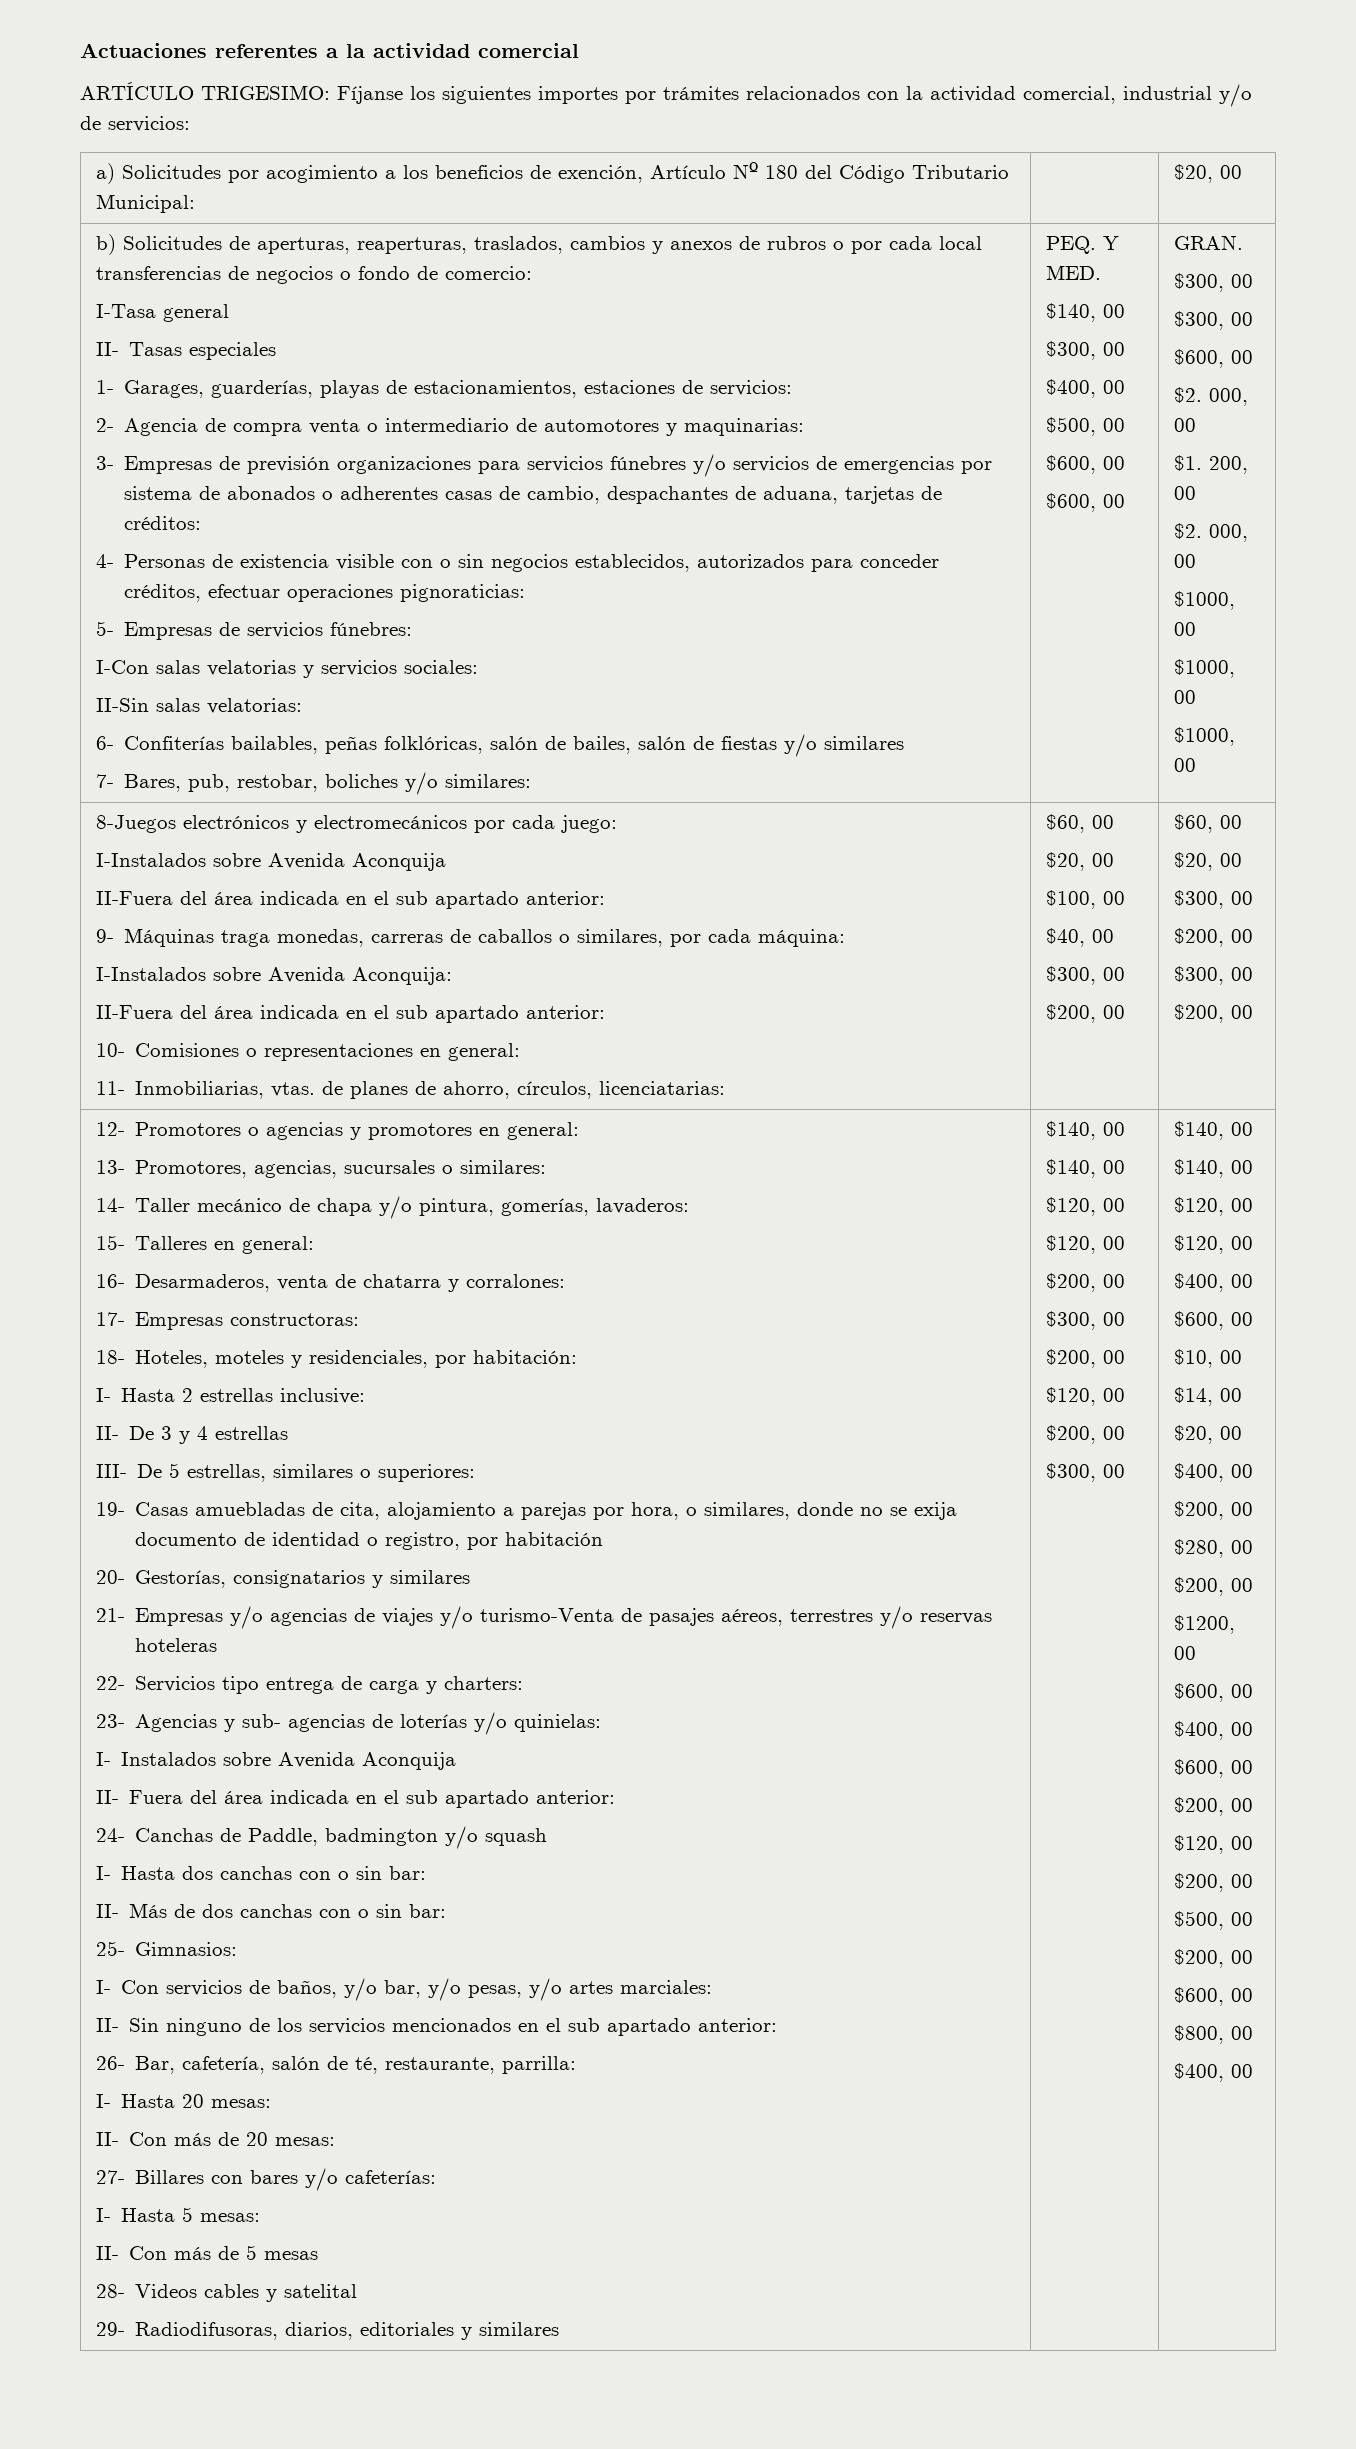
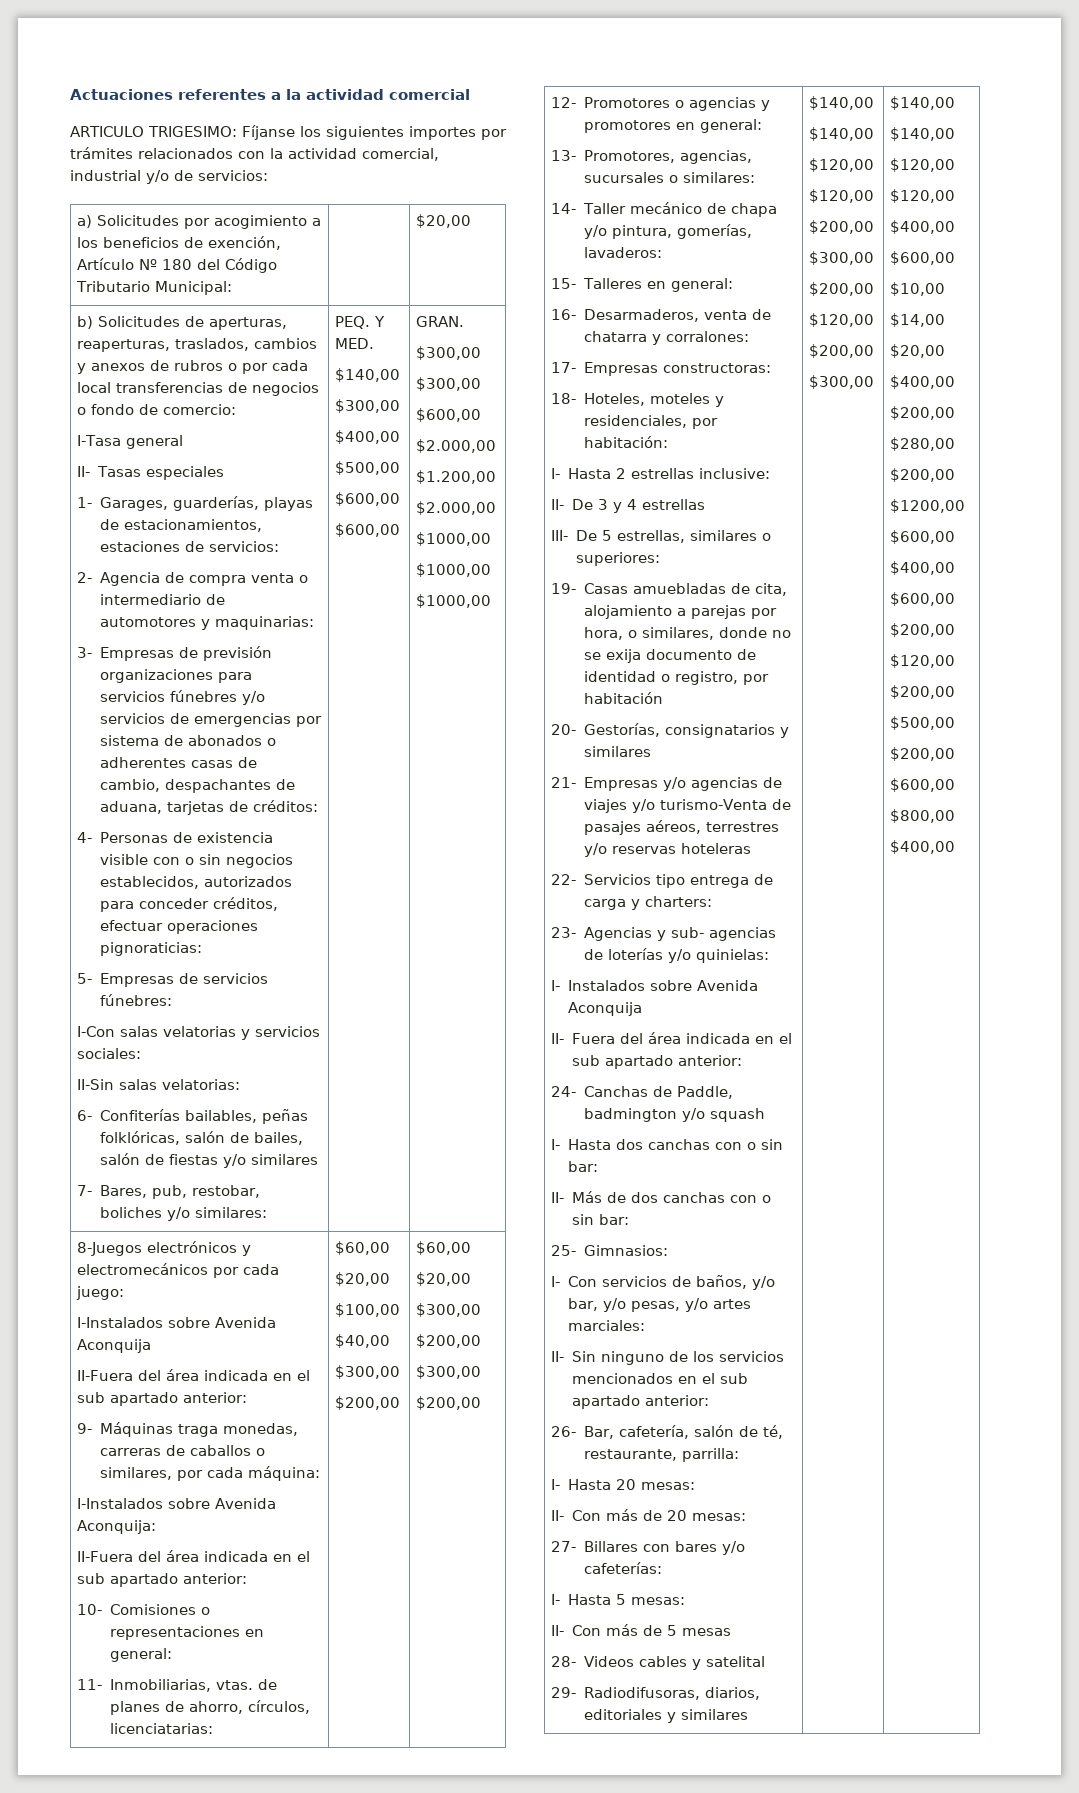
[80,82,194,100] ARTÍCULO -> [70,126,144,137] ARTICULO
[1174,164,1243,183] $20, 00 -> [416,214,472,228] $20,00
[1046,303,1126,322] [1046,341,1126,360] [1046,379,1126,398] [1046,417,1126,436] [1046,455,1126,474] [1046,493,1126,512] [1174,235,1244,250] [1174,273,1254,292] [1174,311,1254,330] [1174,349,1254,368] [1174,387,1249,406] [1174,418,1197,432] [1174,455,1249,474] [1174,486,1197,500] [1174,523,1249,542] [1174,554,1197,568] [1174,591,1236,610] [1174,622,1197,636] [1174,659,1236,678] [1174,690,1197,704] [1174,727,1236,746] [1174,758,1197,772] $140, 00 // $300, 00 // $400, 00 // $500, 00 // $600, 00 // $600, 00 | GRAN. // $300, 00 // $300, 00 // $600, 00 // $2. 000, 00 // $1. 200, 00 // $2. 000, 00 // $1000, 00 // $1000, 00 // $1000, 00 -> [335,368,401,382] [335,399,401,413] [335,430,401,444] [335,461,401,475] [335,492,401,506] [335,523,401,537] [416,316,465,327] [416,346,482,360] [416,377,482,391] [416,408,482,422] [416,439,497,453] [416,470,497,484] [416,501,497,515] [416,532,492,546] [416,563,492,577] [416,594,492,608] $140,00 // $300,00 // $400,00 // $500,00 // $600,00 // $600,00 | GRAN. // $300,00 // $300,00 // $600,00 // $2.000,00 // $1.200,00 // $2.000,00 // $1000,00 // $1000,00 // $1000,00
[1046,814,1115,833] [1046,852,1115,871] [1046,890,1126,909] [1046,928,1115,947] [1046,966,1126,985] [1046,1004,1126,1023] [1174,814,1243,833] [1174,852,1243,871] [1174,890,1254,909] [1174,928,1254,947] [1174,966,1254,985] [1174,1004,1254,1023] $60, 00 // $20, 00 // $100, 00 // $40, 00 // $300, 00 // $200, 00 | $60, 00 // $20, 00 // $300, 00 // $200, 00 // $300, 00 // $200, 00 -> [335,1241,391,1255] [335,1272,391,1286] [335,1303,401,1317] [335,1334,391,1348] [335,1365,401,1379] [335,1396,401,1410] [416,1241,472,1255] [416,1272,472,1286] [416,1303,482,1317] [416,1334,482,1348] [416,1365,482,1379] [416,1396,482,1410] $60,00 // $20,00 // $100,00 // $40,00 // $300,00 // $200,00 | $60,00 // $20,00 // $300,00 // $200,00 // $300,00 // $200,00
[1046,1121,1126,1140] [1046,1159,1126,1178] [1046,1197,1126,1216] [1046,1235,1126,1254] [1046,1273,1126,1292] [1046,1311,1126,1330] [1046,1349,1126,1368] [1046,1387,1126,1406] [1046,1425,1126,1444] [1046,1463,1126,1482] [1174,1121,1254,1140] [1174,1159,1254,1178] [1174,1197,1254,1216] [1174,1235,1254,1254] [1174,1273,1254,1292] [1174,1311,1254,1330] [1174,1349,1243,1368] [1174,1387,1243,1406] [1174,1425,1243,1444] [1174,1463,1254,1482] [1174,1501,1254,1520] [1174,1539,1254,1558] [1174,1577,1254,1596] [1174,1615,1236,1634] [1174,1646,1197,1660] [1174,1683,1254,1702] [1174,1721,1254,1740] [1174,1759,1254,1778] [1174,1797,1254,1816] [1174,1835,1254,1854] [1174,1873,1254,1892] [1174,1911,1254,1930] [1174,1949,1254,1968] [1174,1987,1254,2006] [1174,2025,1254,2044] [1174,2063,1254,2082] $140, 00 // $140, 00 // $120, 00 // $120, 00 // $200, 00 // $300, 00 // $200, 00 // $120, 00 // $200, 00 // $300, 00 | $140, 00 // $140, 00 // $120, 00 // $120, 00 // $400, 00 // $600, 00 // $10, 00 // $14, 00 // $20, 00 // $400, 00 // $200, 00 // $280, 00 // $200, 00 // $1200, 00 // $600, 00 // $400, 00 // $600, 00 // $200, 00 // $120, 00 // $200, 00 // $500, 00 // $200, 00 // $600, 00 // $800, 00 // $400, 00 -> [809,96,875,110] [809,127,875,141] [809,158,875,172] [809,189,875,203] [809,220,875,234] [809,251,875,265] [809,282,875,296] [809,313,875,327] [809,344,875,358] [809,375,875,389] [890,96,956,110] [890,127,956,141] [890,158,956,172] [890,189,956,203] [890,220,956,234] [890,251,956,265] [890,282,946,296] [890,313,946,327] [890,344,946,358] [890,375,956,389] [890,406,956,420] [890,437,956,451] [890,468,956,482] [890,499,966,513] [890,530,956,544] [890,561,956,575] [890,592,956,606] [890,623,956,637] [890,654,956,668] [890,685,956,699] [890,716,956,730] [890,747,956,761] [890,778,956,792] [890,809,956,823] [890,840,956,854] $140,00 // $140,00 // $120,00 // $120,00 // $200,00 // $300,00 // $200,00 // $120,00 // $200,00 // $300,00 | $140,00 // $140,00 // $120,00 // $120,00 // $400,00 // $600,00 // $10,00 // $14,00 // $20,00 // $400,00 // $200,00 // $280,00 // $200,00 // $1200,00 // $600,00 // $400,00 // $600,00 // $200,00 // $120,00 // $200,00 // $500,00 // $200,00 // $600,00 // $800,00 // $400,00

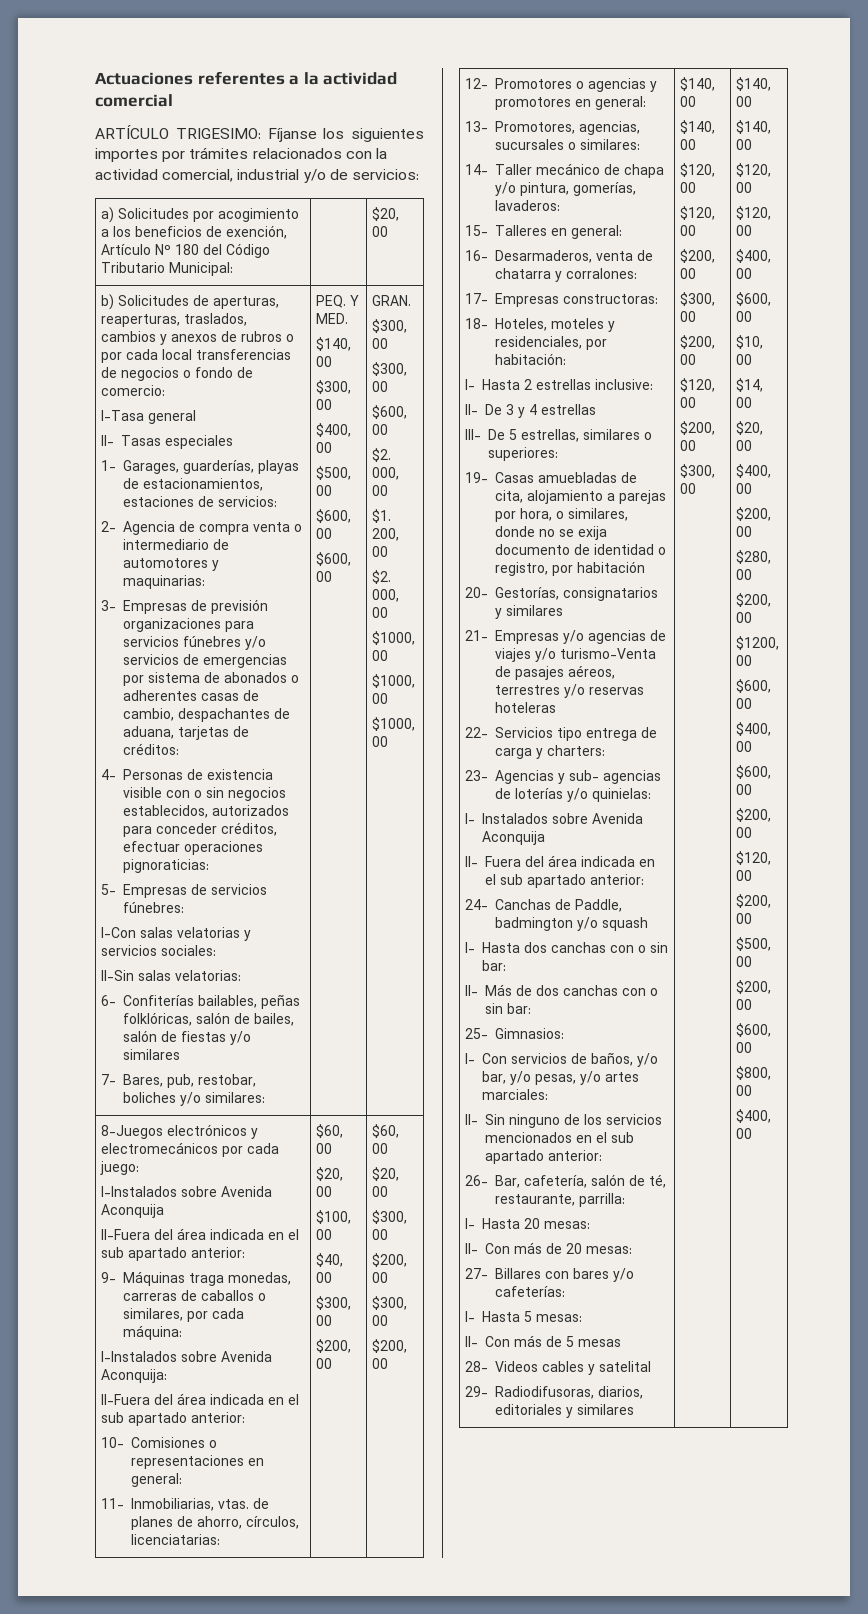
[70,126,144,137] ARTICULO -> [95,125,169,139] ARTÍCULO
[416,214,472,228] $20,00 -> [372,207,400,221] [372,226,389,237] $20, 00
[335,368,401,382] [335,399,401,413] [335,430,401,444] [335,461,401,475] [335,492,401,506] [335,523,401,537] [416,316,465,327] [416,346,482,360] [416,377,482,391] [416,408,482,422] [416,439,497,453] [416,470,497,484] [416,501,497,515] [416,532,492,546] [416,563,492,577] [416,594,492,608] $140,00 // $300,00 // $400,00 // $500,00 // $600,00 // $600,00 | GRAN. // $300,00 // $300,00 // $600,00 // $2.000,00 // $1.200,00 // $2.000,00 // $1000,00 // $1000,00 // $1000,00 -> [316,337,352,351] [316,356,333,367] [316,380,352,394] [316,399,333,410] [316,423,352,437] [316,442,333,453] [316,466,352,480] [316,485,333,496] [316,509,352,523] [316,528,333,539] [316,552,352,566] [316,571,333,582] [372,295,412,306] [372,319,408,333] [372,338,389,349] [372,362,408,376] [372,381,389,392] [372,405,408,419] [372,424,389,435] [372,448,392,462] [372,467,400,480] [372,485,389,496] [372,509,392,523] [372,528,400,541] [372,546,389,557] [372,570,392,584] [372,589,400,602] [372,607,389,618] [372,631,416,645] [372,650,389,661] [372,674,416,688] [372,693,389,704] [372,717,416,731] [372,736,389,747] $140, 00 // $300, 00 // $400, 00 // $500, 00 // $600, 00 // $600, 00 | GRAN. // $300, 00 // $300, 00 // $600, 00 // $2. 000, 00 // $1. 200, 00 // $2. 000, 00 // $1000, 00 // $1000, 00 // $1000, 00
[335,1241,391,1255] [335,1272,391,1286] [335,1303,401,1317] [335,1334,391,1348] [335,1365,401,1379] [335,1396,401,1410] [416,1241,472,1255] [416,1272,472,1286] [416,1303,482,1317] [416,1334,482,1348] [416,1365,482,1379] [416,1396,482,1410] $60,00 // $20,00 // $100,00 // $40,00 // $300,00 // $200,00 | $60,00 // $20,00 // $300,00 // $200,00 // $300,00 // $200,00 -> [316,1124,344,1138] [316,1143,333,1154] [316,1167,344,1181] [316,1186,333,1197] [316,1210,352,1224] [316,1229,333,1240] [316,1253,344,1267] [316,1272,333,1283] [316,1296,352,1310] [316,1315,333,1326] [316,1339,352,1353] [316,1358,333,1369] [372,1124,400,1138] [372,1143,389,1154] [372,1167,400,1181] [372,1186,389,1197] [372,1210,408,1224] [372,1229,389,1240] [372,1253,408,1267] [372,1272,389,1283] [372,1296,408,1310] [372,1315,389,1326] [372,1339,408,1353] [372,1358,389,1369] $60, 00 // $20, 00 // $100, 00 // $40, 00 // $300, 00 // $200, 00 | $60, 00 // $20, 00 // $300, 00 // $200, 00 // $300, 00 // $200, 00
[809,96,875,110] [809,127,875,141] [809,158,875,172] [809,189,875,203] [809,220,875,234] [809,251,875,265] [809,282,875,296] [809,313,875,327] [809,344,875,358] [809,375,875,389] [890,96,956,110] [890,127,956,141] [890,158,956,172] [890,189,956,203] [890,220,956,234] [890,251,956,265] [890,282,946,296] [890,313,946,327] [890,344,946,358] [890,375,956,389] [890,406,956,420] [890,437,956,451] [890,468,956,482] [890,499,966,513] [890,530,956,544] [890,561,956,575] [890,592,956,606] [890,623,956,637] [890,654,956,668] [890,685,956,699] [890,716,956,730] [890,747,956,761] [890,778,956,792] [890,809,956,823] [890,840,956,854] $140,00 // $140,00 // $120,00 // $120,00 // $200,00 // $300,00 // $200,00 // $120,00 // $200,00 // $300,00 | $140,00 // $140,00 // $120,00 // $120,00 // $400,00 // $600,00 // $10,00 // $14,00 // $20,00 // $400,00 // $200,00 // $280,00 // $200,00 // $1200,00 // $600,00 // $400,00 // $600,00 // $200,00 // $120,00 // $200,00 // $500,00 // $200,00 // $600,00 // $800,00 // $400,00 -> [680,77,716,91] [680,96,697,107] [680,120,716,134] [680,139,697,150] [680,163,716,177] [680,182,697,193] [680,206,716,220] [680,225,697,236] [680,249,716,263] [680,268,697,279] [680,292,716,306] [680,311,697,322] [680,335,716,349] [680,354,697,365] [680,378,716,392] [680,397,697,408] [680,421,716,435] [680,440,697,451] [680,464,716,478] [680,483,697,494] [736,77,772,91] [736,96,753,107] [736,120,772,134] [736,139,753,150] [736,163,772,177] [736,182,753,193] [736,206,772,220] [736,225,753,236] [736,249,772,263] [736,268,753,279] [736,292,772,306] [736,311,753,322] [736,335,764,349] [736,354,753,365] [736,378,764,392] [736,397,753,408] [736,421,764,435] [736,440,753,451] [736,464,772,478] [736,483,753,494] [736,507,772,521] [736,526,753,537] [736,550,772,564] [736,569,753,580] [736,593,772,607] [736,612,753,623] [736,636,780,650] [736,655,753,666] [736,679,772,693] [736,698,753,709] [736,722,772,736] [736,741,753,752] [736,765,772,779] [736,784,753,795] [736,808,772,822] [736,827,753,838] [736,851,772,865] [736,870,753,881] [736,894,772,908] [736,913,753,924] [736,937,772,951] [736,956,753,967] [736,980,772,994] [736,999,753,1010] [736,1023,772,1037] [736,1042,753,1053] [736,1066,772,1080] [736,1085,753,1096] [736,1109,772,1123] [736,1128,753,1139] $140, 00 // $140, 00 // $120, 00 // $120, 00 // $200, 00 // $300, 00 // $200, 00 // $120, 00 // $200, 00 // $300, 00 | $140, 00 // $140, 00 // $120, 00 // $120, 00 // $400, 00 // $600, 00 // $10, 00 // $14, 00 // $20, 00 // $400, 00 // $200, 00 // $280, 00 // $200, 00 // $1200, 00 // $600, 00 // $400, 00 // $600, 00 // $200, 00 // $120, 00 // $200, 00 // $500, 00 // $200, 00 // $600, 00 // $800, 00 // $400, 00

